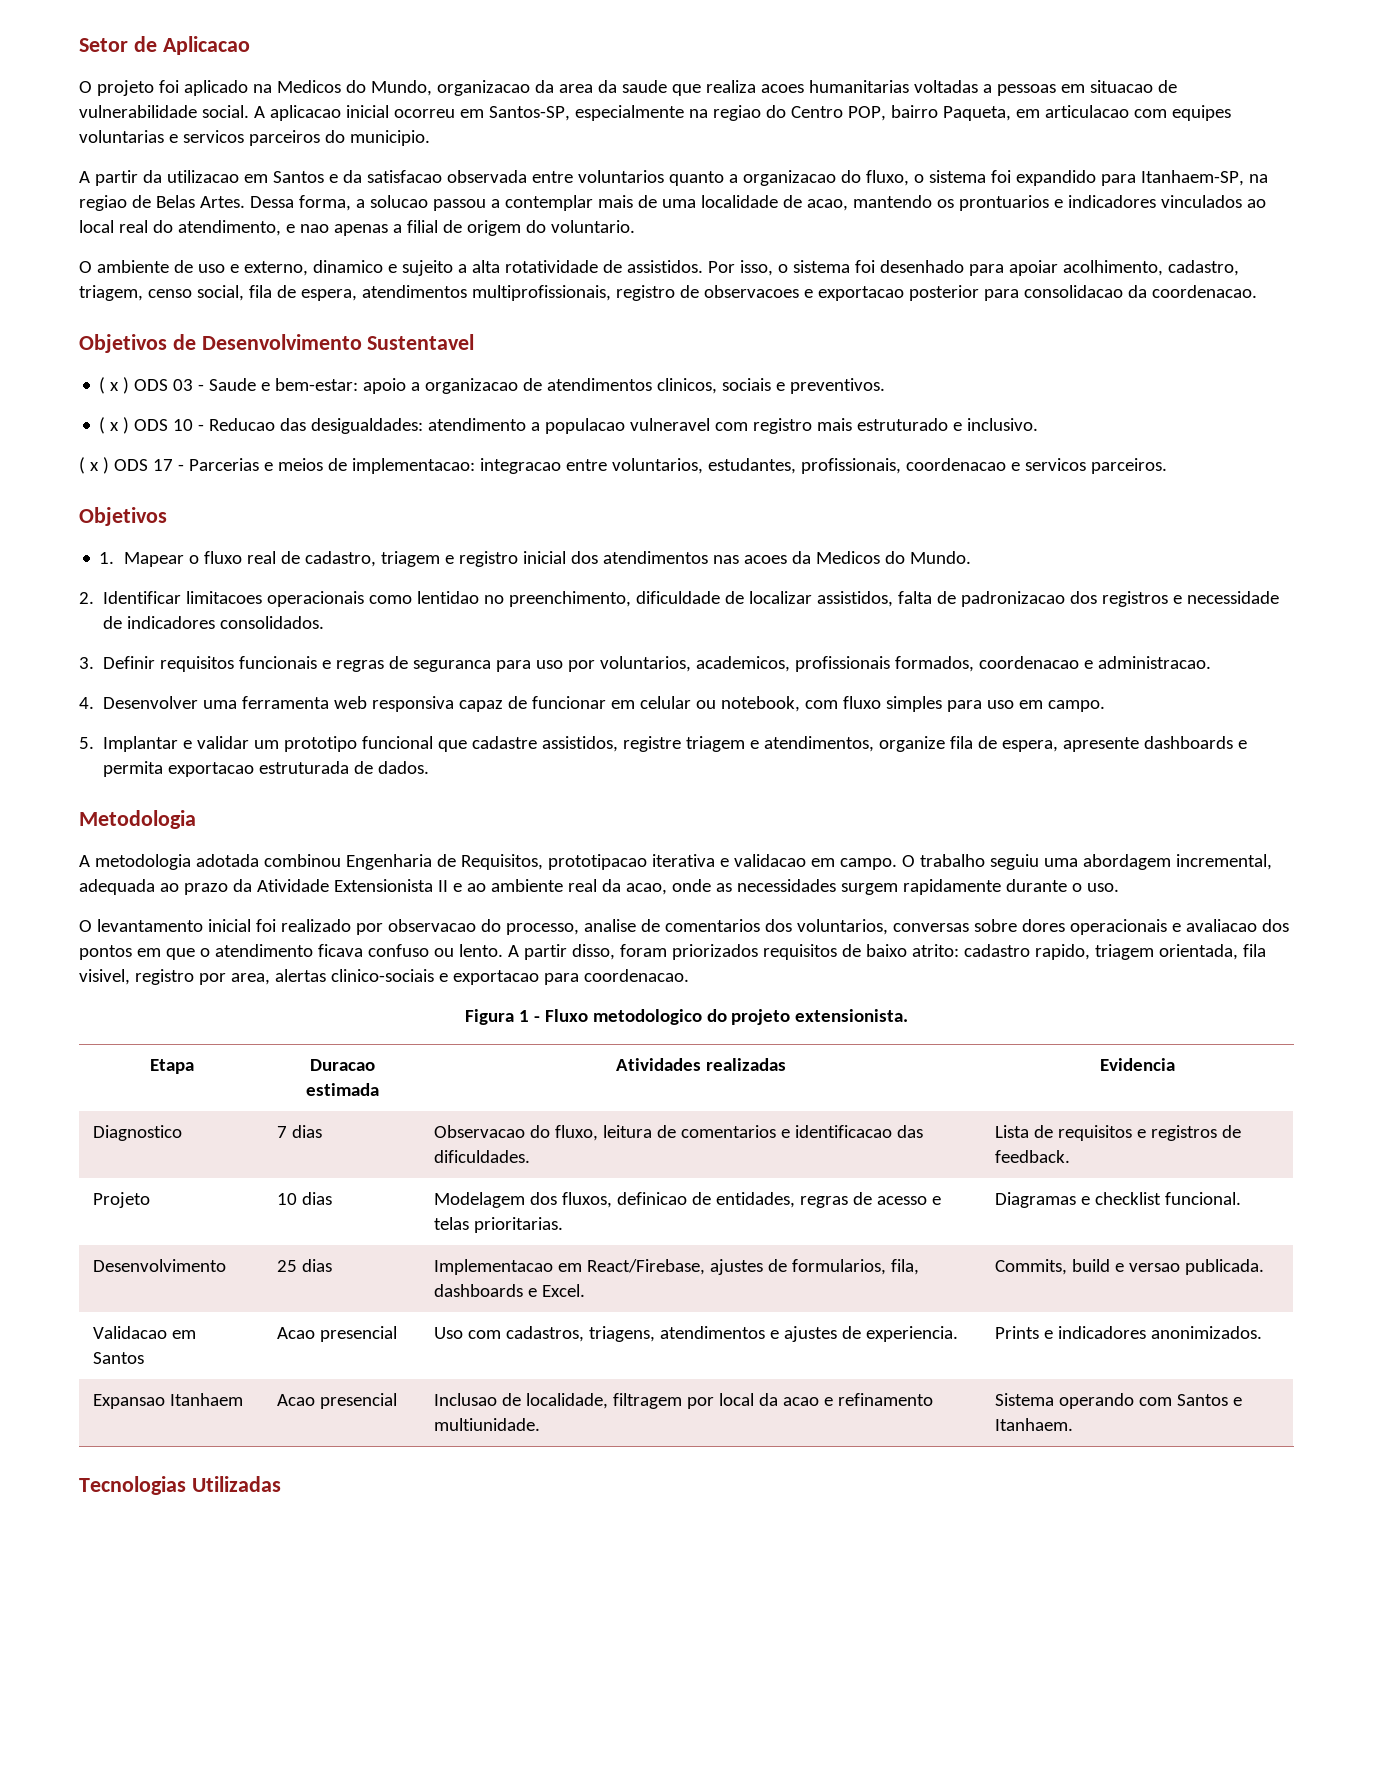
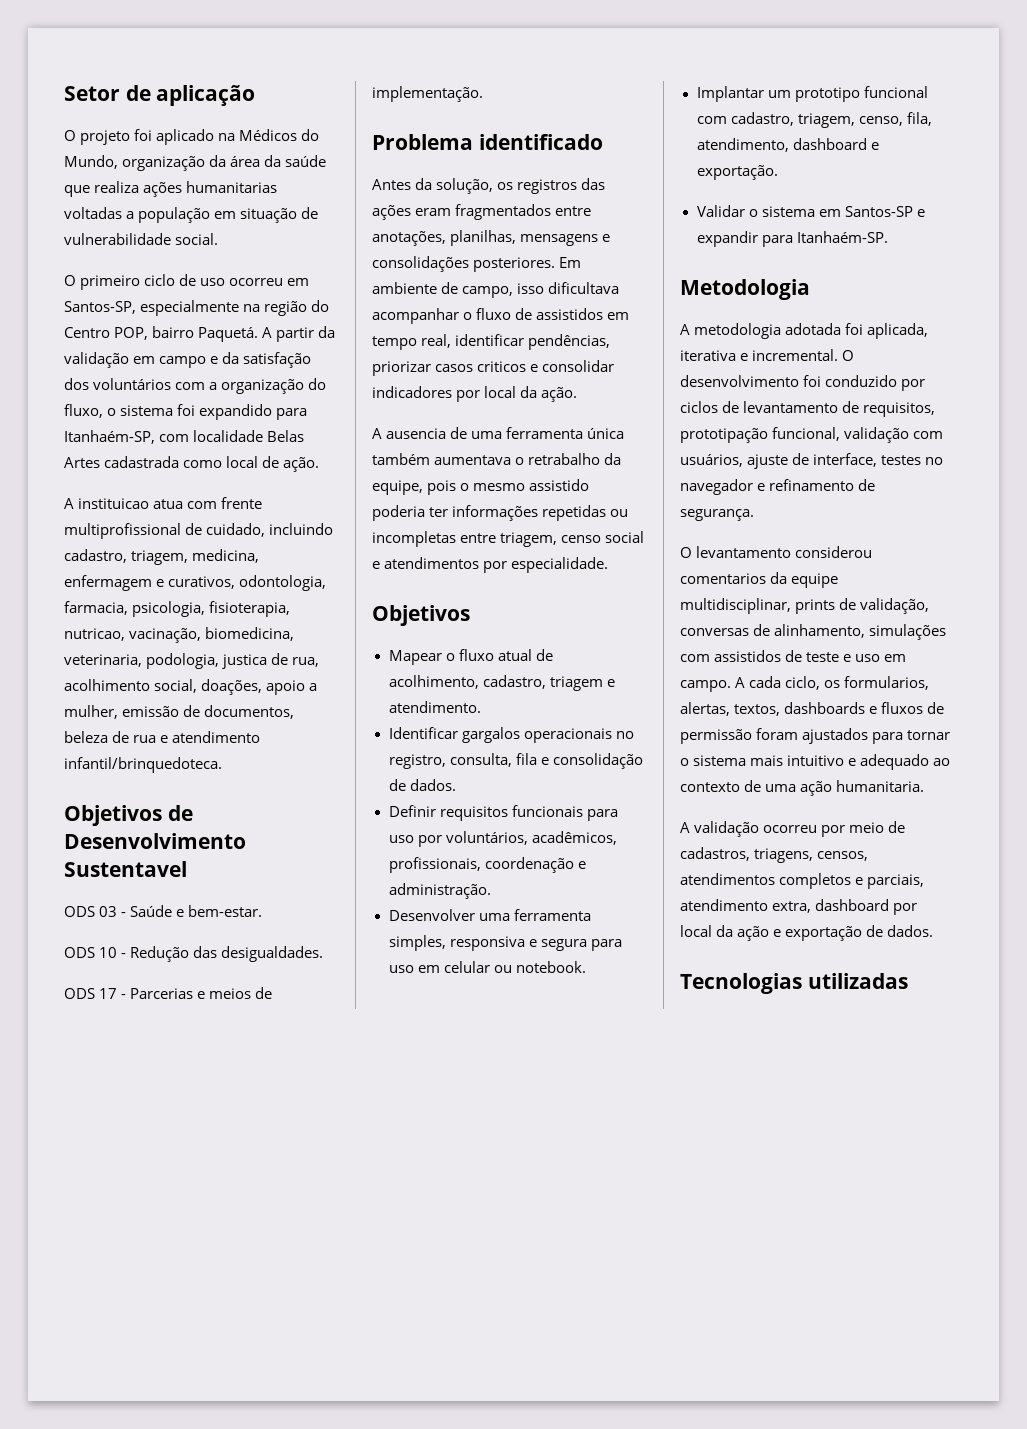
[162,36,250,55] Aplicacao -> [156,85,256,106] aplicação
[276,80,341,93] Medicos -> [239,129,298,141] Médicos
[436,80,667,96] organizacao da area da saude -> [122,155,327,171] organização da área da saúde
[760,84,804,93] acoes -> [143,182,183,197] ações
[996,80,1153,96] pessoas em situacao -> [138,207,298,223] população em situação
[253,105,389,121] A aplicacao inicial -> [64,274,226,290] // O primeiro ciclo de uso
[712,105,761,121] regiao -> [264,301,308,316] região
[942,105,1231,121] [79,130,430,146] [79,170,836,186] Paqueta, em articulacao com equipes voluntarias e servicos parceiros do municipio. // A partir da utilizacao em Santos e da satisfacao observada entre voluntarios quanto a organizacao -> [198,326,336,342] [64,352,312,368] [64,378,305,394] Paquetá. A partir da validação em campo e da satisfação dos voluntários com a organização
[1140,170,1268,186] [79,195,1266,211] [79,220,635,236] [79,260,1239,276] [79,285,1257,301] [79,334,475,353] [99,377,886,394] [99,417,1039,434] [79,457,109,474] Itanhaem-SP, na regiao de Belas Artes. Dessa forma, a solucao passou a contemplar mais de uma localidade de acao, mantendo os prontuarios e indicadores vinculados ao local real do atendimento, e nao apenas a filial de origem do voluntario. // O ambiente de uso e externo, dinamico e sujeito a alta rotatividade de assistidos. Por isso, o sistema foi desenhado para apoiar acolhimento, cadastro, triagem, censo social, fila de espera, atendimentos multiprofissionais, registro de observacoes e exportacao posterior para consolidacao da coordenacao. // Objetivos de Desenvolvimento Sustentavel // ( x ) ODS 03 - Saude e bem-estar: apoio a organizacao de atendimentos clinicos, sociais e preventivos. // ( x ) ODS 10 - Reducao das desigualdades: atendimento a populacao vulneravel com registro mais estruturado e inclusivo. // ( x ) -> [64,430,305,444] [64,456,320,472] [64,497,263,509] [64,523,334,539] [64,549,260,565] [64,575,327,591] [64,601,291,617] [64,627,295,643] [64,653,320,669] [64,679,318,695] [64,705,295,719] [64,731,261,743] [64,757,222,773] [64,805,193,826] [64,833,246,849] [64,861,187,877] [64,905,263,917] [64,946,324,962] Itanhaém-SP, com localidade Belas Artes cadastrada como local de ação. // A instituicao atua com frente multiprofissional de cuidado, incluindo cadastro, triagem, medicina, enfermagem e curativos, odontologia, farmacia, psicologia, fisioterapia, nutricao, vacinação, biomedicina, veterinaria, podologia, justica de rua, acolhimento social, doações, apoio a mulher, emissão de documentos, beleza de rua e atendimento infantil/brinquedoteca. // Objetivos de Desenvolvimento Sustentavel // ODS 03 - Saúde e bem-estar. // ODS 10 - Redução das desigualdades. //
[351,458,1167,474] implementacao: integracao entre voluntarios, estudantes, profissionais, coordenacao e servicos parceiros. -> [372,86,483,102] [372,134,603,150] [372,178,606,194] [372,204,592,220] [372,230,611,246] [372,256,582,272] [372,282,620,298] [372,308,630,324] [372,334,611,350] [372,360,615,376] [372,386,578,402] [372,427,625,439] [372,453,622,465] [372,479,590,495] [372,505,629,521] [372,531,645,547] [372,557,609,573] implementação. // Problema identificado // Antes da solução, os registros das ações eram fragmentados entre anotações, planilhas, mensagens e consolidações posteriores. Em ambiente de campo, isso dificultava acompanhar o fluxo de assistidos em tempo real, identificar pendências, priorizar casos criticos e consolidar indicadores por local da ação. // A ausencia de uma ferramenta única também aumentava o retrabalho da equipe, pois o mesmo assistido poderia ter informações repetidas ou incompletas entre triagem, censo social e atendimentos por especialidade.
[99,552,115,564] 1. -> (470, 615) none
[246,551,971,567] [79,591,1280,607] [103,616,325,629] [79,656,1212,672] [79,696,1106,712] [79,736,1248,752] [103,761,430,777] [79,810,196,829] [79,854,1272,870] [79,879,1119,895] [79,919,1289,935] [79,944,1266,960] [79,969,689,985] [464,1009,909,1025] [149,1059,194,1074] [309,1059,375,1071] [305,1083,379,1096] [616,1058,786,1071] [1100,1058,1175,1071] [93,1125,183,1141] [277,1125,323,1138] [434,1125,924,1141] [434,1150,531,1163] [995,1125,1242,1141] [995,1150,1071,1163] [93,1192,151,1208] [277,1192,333,1205] [434,1192,942,1208] [434,1217,564,1233] [995,1192,1242,1208] [93,1259,227,1272] [277,1259,333,1272] [434,1259,920,1275] [434,1284,586,1297] [995,1259,1265,1275] [93,1326,197,1339] [93,1352,145,1364] [277,1326,398,1342] [434,1326,959,1342] [995,1326,1263,1339] [93,1393,244,1409] [277,1393,398,1409] [434,1393,934,1409] [434,1418,541,1431] [995,1393,1243,1409] [995,1418,1074,1431] real de cadastro, triagem e registro inicial dos atendimentos nas acoes da Medicos do Mundo. // 2. Identificar limitacoes operacionais como lentidao no preenchimento, dificuldade de localizar assistidos, falta de padronizacao dos registros e necessidade de indicadores consolidados. // 3. Definir requisitos funcionais e regras de seguranca para uso por voluntarios, academicos, profissionais formados, coordenacao e administracao. // 4. Desenvolver uma ferramenta web responsiva capaz de funcionar em celular ou notebook, com fluxo simples para uso em campo. // 5. Implantar e validar um prototipo funcional que cadastre assistidos, registre triagem e atendimentos, organize fila de espera, apresente dashboards e permita exportacao estruturada de dados. // Metodologia // A metodologia adotada combinou Engenharia de Requisitos, prototipacao iterativa e validacao em campo. O trabalho seguiu uma abordagem incremental, adequada ao prazo da Atividade Extensionista II e ao ambiente real da acao, onde as necessidades surgem rapidamente durante o uso. // O levantamento inicial foi realizado por observacao do processo, analise de comentarios dos voluntarios, conversas sobre dores operacionais e avaliacao dos pontos em que o atendimento ficava confuso ou lento. A partir disso, foram priorizados requisitos de baixo atrito: cadastro rapido, triagem orientada, fila visivel, registro por area, alertas clinico-sociais e exportacao para coordenacao. // Figura 1 - Fluxo metodologico do projeto extensionista. // Etapa | Duracao estimada | Atividades realizadas | Evidencia // Diagnostico | 7 dias | Observacao do fluxo, leitura de comentarios e identificacao das dificuldades. | Lista de requisitos e registros de feedback. // Projeto | 10 dias | Modelagem dos fluxos, definicao de entidades, regras de acesso e telas prioritarias. | Diagramas e checklist funcional. // Desenvolvimento | 25 dias | Implementacao em React/Firebase, ajustes de formularios, fila, dashboards e Excel. | Commits, build e versao publicada. // Validacao em Santos | Acao presencial | Uso com cadastros, triagens, atendimentos e ajustes de experiencia. | Prints e indicadores anonimizados. // Expansao Itanhaem | Acao presencial | Inclusao de localidade, filtragem por local da acao e refinamento multiunidade. | Sistema operando com Santos e Itanhaem. -> [497,649,553,661] [388,675,615,691] [388,701,481,713] [388,727,634,743] [388,753,643,769] [388,779,456,791] [388,805,618,821] [388,831,617,847] [388,857,586,873] [388,883,491,899] [388,909,591,921] [388,935,622,951] [388,961,586,973] [696,86,928,102] [696,112,932,128] [696,138,879,152] [696,165,778,180] [696,205,925,217] [696,231,888,247] [680,279,810,300] [680,323,929,339] [680,349,855,361] [680,375,926,391] [680,401,936,417] [680,427,944,443] [680,453,944,469] [680,479,876,495] [680,509,754,521] [680,546,873,558] [680,572,839,588] [680,598,930,614] [680,624,947,640] [680,650,907,662] [680,676,930,692] [680,702,945,716] [680,728,951,744] [680,754,951,770] [680,780,925,796] [680,821,906,837] [680,847,869,863] [680,873,925,889] [680,899,918,915] [680,925,934,941] atual de acolhimento, cadastro, triagem e atendimento. // Identificar gargalos operacionais no registro, consulta, fila e consolidação de dados. // Definir requisitos funcionais para uso por voluntários, acadêmicos, profissionais, coordenação e administração. // Desenvolver uma ferramenta simples, responsiva e segura para uso em celular ou notebook. // Implantar um prototipo funcional com cadastro, triagem, censo, fila, atendimento, dashboard e exportação. // Validar o sistema em Santos-SP e expandir para Itanhaém-SP. // Metodologia // A metodologia adotada foi aplicada, iterativa e incremental. O desenvolvimento foi conduzido por ciclos de levantamento de requisitos, prototipação funcional, validação com usuários, ajuste de interface, testes no navegador e refinamento de segurança. // O levantamento considerou comentarios da equipe multidisciplinar, prints de validação, conversas de alinhamento, simulações com assistidos de teste e uso em campo. A cada ciclo, os formularios, alertas, textos, dashboards e fluxos de permissão foram ajustados para tornar o sistema mais intuitivo e adequado ao contexto de uma ação humanitaria. // A validação ocorreu por meio de cadastros, triagens, censos, atendimentos completos e parciais, atendimento extra, dashboard por local da ação e exportação de dados.
[191,1476,281,1492] Utilizadas -> [807,973,908,989] utilizadas

